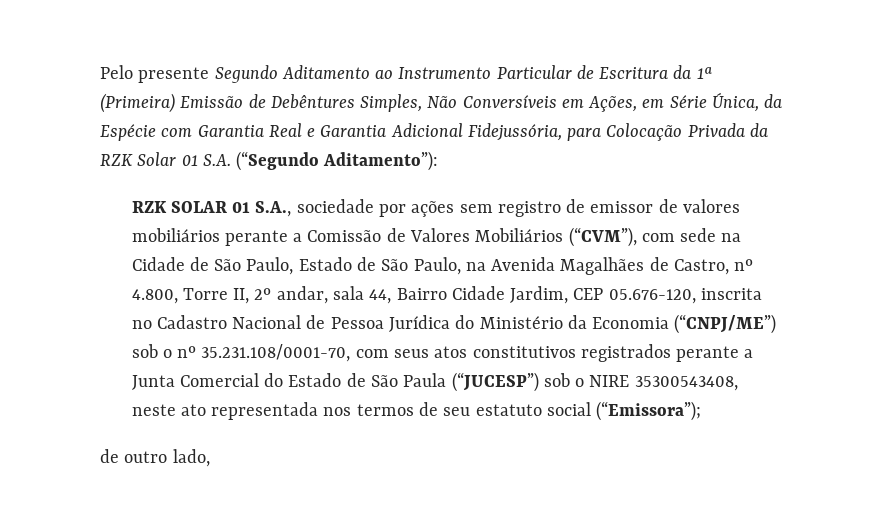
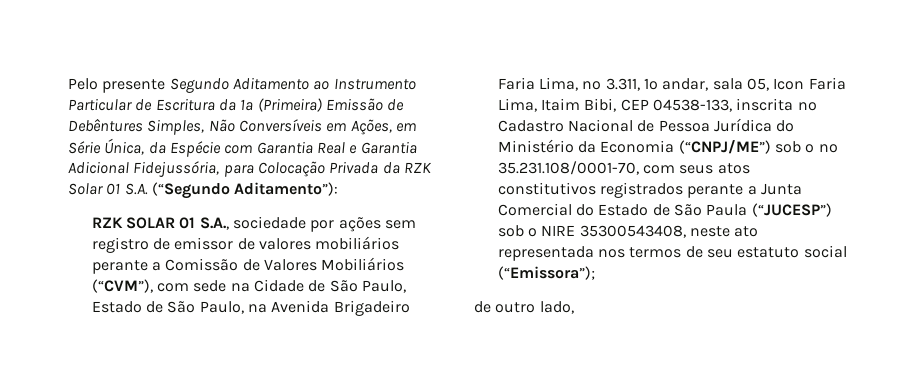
[560,257,754,275] [131,286,696,304] Magalhães de Castro, nº 4.800, Torre II, 2º andar, sala 44, Bairro Cidade Jardim, CEP 05.676-120, -> [333,300,410,316] [497,77,846,91] [497,98,733,112] Brigadeiro Faria Lima, nº 3.311, 1º andar, sala 05, Icon Faria Lima, Itaim Bibi, CEP 04538-133,

